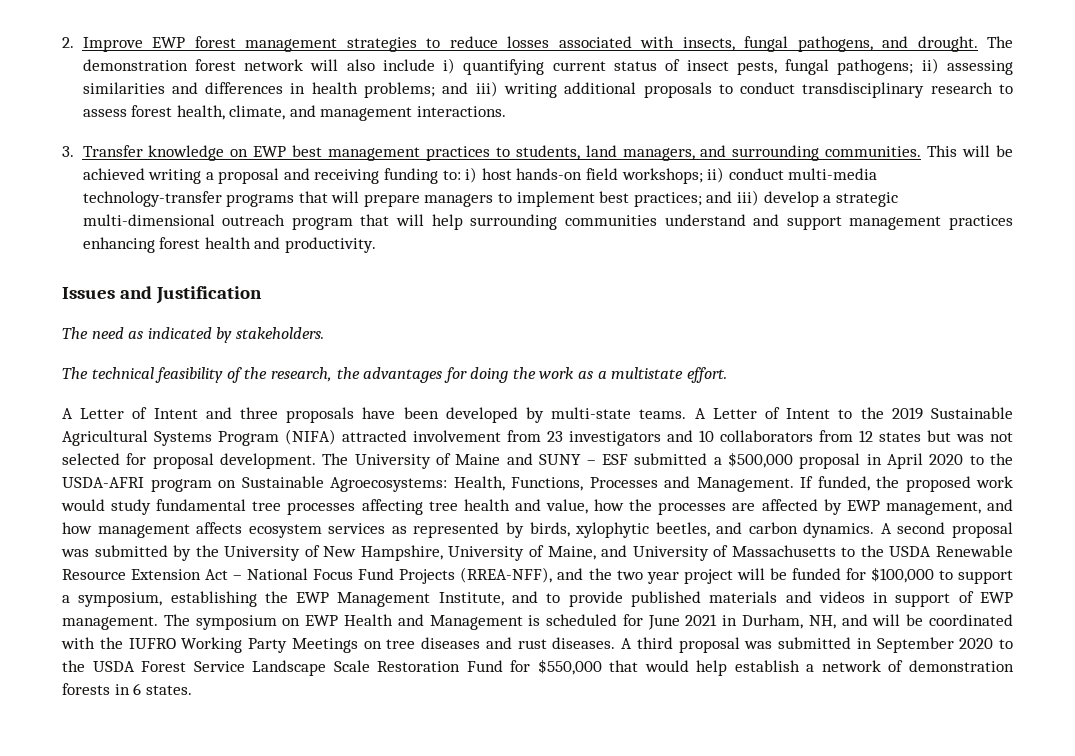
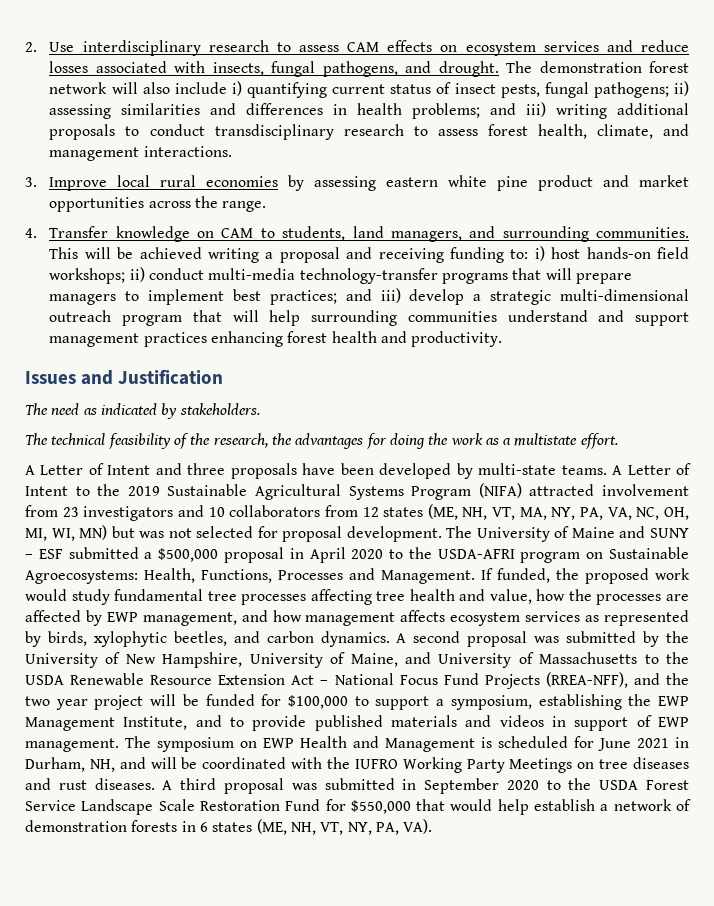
[82,36,440,52] Improve EWP forest management strategies to -> [49,40,633,56] Use interdisciplinary research to assess CAM effects on ecosystem services and
[82,145,490,161] Transfer knowledge on EWP best management practices -> [49,175,689,191] [49,196,267,212] [25,226,254,242] Improve local rural economies by assessing eastern white pine product and market opportunities across the range. // 4. Transfer knowledge on CAM
(921, 437) none -> [427,504,689,520] [25,525,108,541] (ME, NH, VT, MA, NY, PA, VA, NC, OH, MI, WI, MN)
[145,685,192,695] states. -> [212,819,433,835] states (ME, NH, VT, NY, PA, VA).

